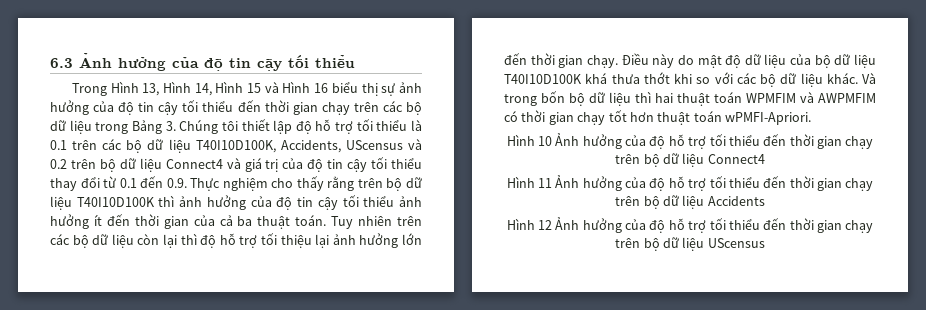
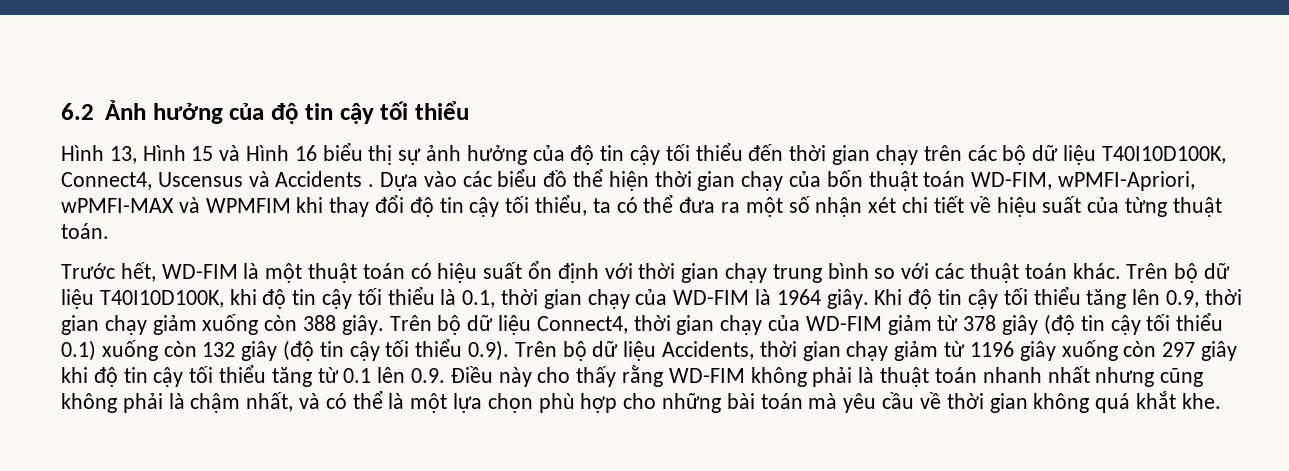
[50,58,73,68] 6.3 -> [61,103,94,120] 6.2
[71,83,107,96] Trong -> (469, 110) none
[194,81,244,96] 14, Hình -> (186, 153) none
[95,119,423,134] [50,139,422,153] [50,157,423,172] [50,176,423,191] [50,195,423,210] [50,214,423,229] [50,233,423,248] [504,53,876,68] [504,72,876,87] [504,91,876,106] [504,110,811,125] [506,133,874,149] [615,153,765,167] [506,175,874,191] [615,195,765,209] [506,217,874,233] [615,237,765,251] trong Bảng 3. Chúng tôi thiết lập độ hỗ trợ tối thiểu là 0.1 trên các bộ dữ liệu T40I10D100K, Accidents, UScensus và 0.2 trên bộ dữ liệu Connect4 và giá trị của độ tin cậy tối thiểu thay đổi từ 0.1 đến 0.9. Thực nghiệm cho thấy rằng trên bộ dữ liệu T40I10D100K thì ảnh hưởng của độ tin cậy tối thiểu ảnh hưởng ít đến thời gian của cả ba thuật toán. Tuy nhiên trên các bộ dữ liệu còn lại thì độ hỗ trợ tối thiệu lại ảnh hưởng lớn đến thời gian chạy. Điều này do mật độ dữ liệu của bộ dữ liệu T40I10D100K khá thưa thớt khi so với các bộ dữ liệu khác. Và trong bốn bộ dữ liệu thì hai thuật toán WPMFIM và AWPMFIM có thời gian chạy tốt hơn thuật toán wPMFI-Apriori. // Hình 10 Ảnh hưởng của độ hỗ trợ tối thiểu đến thời gian chạy trên bộ dữ liệu Connect4 // Hình 11 Ảnh hưởng của độ hỗ trợ tối thiểu đến thời gian chạy trên bộ dữ liệu Accidents // Hình 12 Ảnh hưởng của độ hỗ trợ tối thiểu đến thời gian chạy trên bộ dữ liệu UScensus -> [1101,146,1226,164] [61,169,1196,191] [61,195,1222,217] [61,223,109,239] [61,261,1230,283] [61,287,1242,309] [61,313,1224,335] [61,339,1237,361] [61,365,1204,387] [61,391,1221,413] T40I10D100K, Connect4, Uscensus và Accidents . Dựa vào các biểu đồ thể hiện thời gian chạy của bốn thuật toán WD-FIM, wPMFI-Apriori, wPMFI-MAX và WPMFIM khi thay đổi độ tin cậy tối thiểu, ta có thể đưa ra một số nhận xét chi tiết về hiệu suất của từng thuật toán. // Trước hết, WD-FIM là một thuật toán có hiệu suất ổn định với thời gian chạy trung bình so với các thuật toán khác. Trên bộ dữ liệu T40I10D100K, khi độ tin cậy tối thiểu là 0.1, thời gian chạy của WD-FIM là 1964 giây. Khi độ tin cậy tối thiểu tăng lên 0.9, thời gian chạy giảm xuống còn 388 giây. Trên bộ dữ liệu Connect4, thời gian chạy của WD-FIM giảm từ 378 giây (độ tin cậy tối thiểu 0.1) xuống còn 132 giây (độ tin cậy tối thiểu 0.9). Trên bộ dữ liệu Accidents, thời gian chạy giảm từ 1196 giây xuống còn 297 giây khi độ tin cậy tối thiểu tăng từ 0.1 lên 0.9. Điều này cho thấy rằng WD-FIM không phải là thuật toán nhanh nhất nhưng cũng không phải là chậm nhất, và có thể là một lựa chọn phù hợp cho những bài toán mà yêu cầu về thời gian không quá khắt khe.

